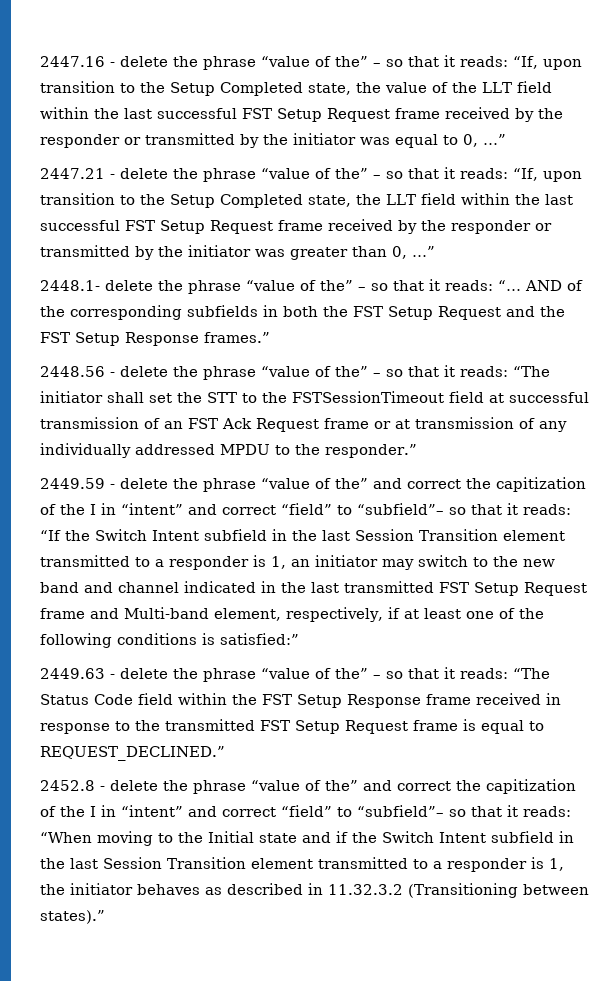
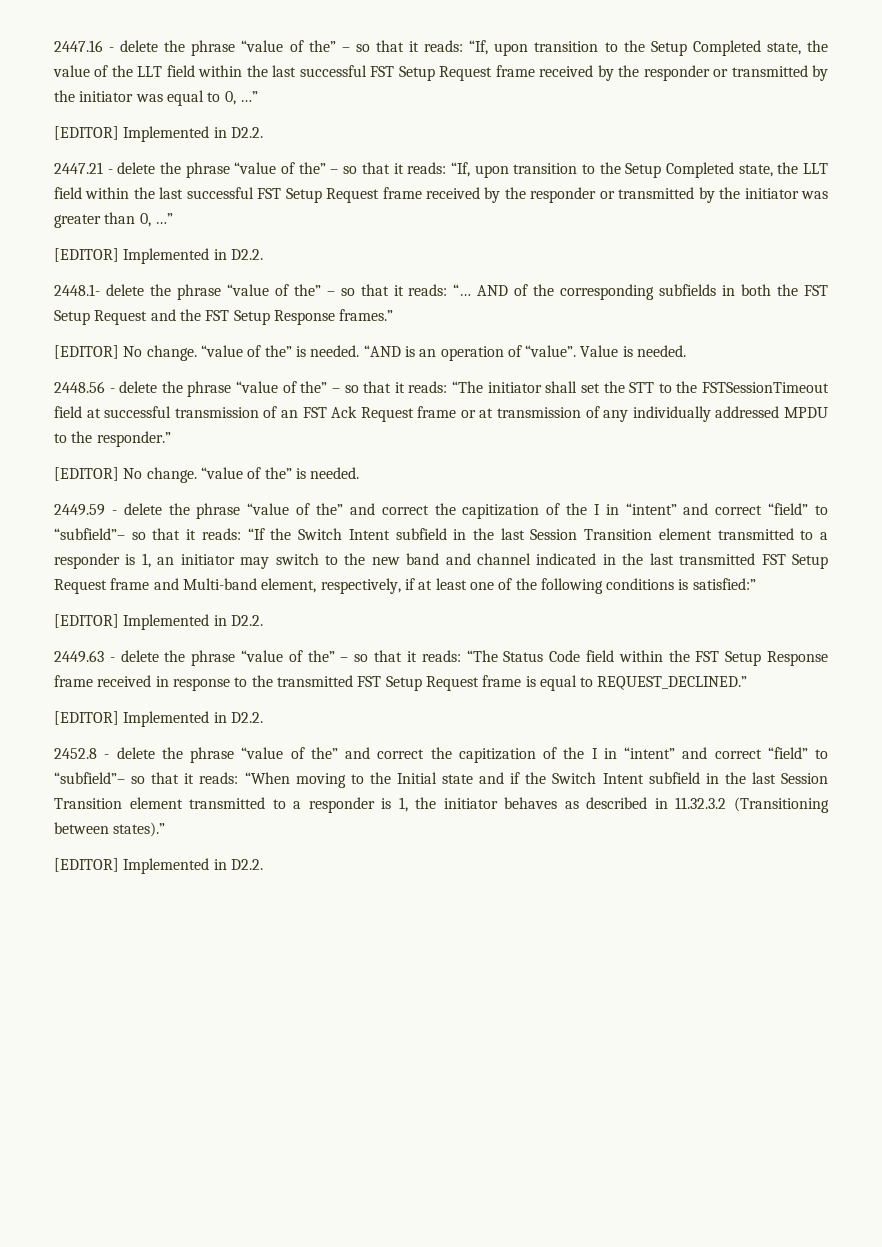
(506, 139) none -> [54,126,263,142] // [EDITOR] Implemented in D2.2.
(435, 251) none -> [54,248,263,264] // [EDITOR] Implemented in D2.2.
(270, 337) none -> [54,345,687,361] // [EDITOR] No change. “value of the” is needed. “AND is an operation of “value”. Value is needed.
(417, 451) none -> [54,467,360,483] // [EDITOR] No change. “value of the” is needed.
(299, 639) none -> [54,614,263,630] // [EDITOR] Implemented in D2.2.
(225, 753) none -> [54,711,263,727] // [EDITOR] Implemented in D2.2.
(105, 917) none -> [54,858,263,874] // [EDITOR] Implemented in D2.2.

